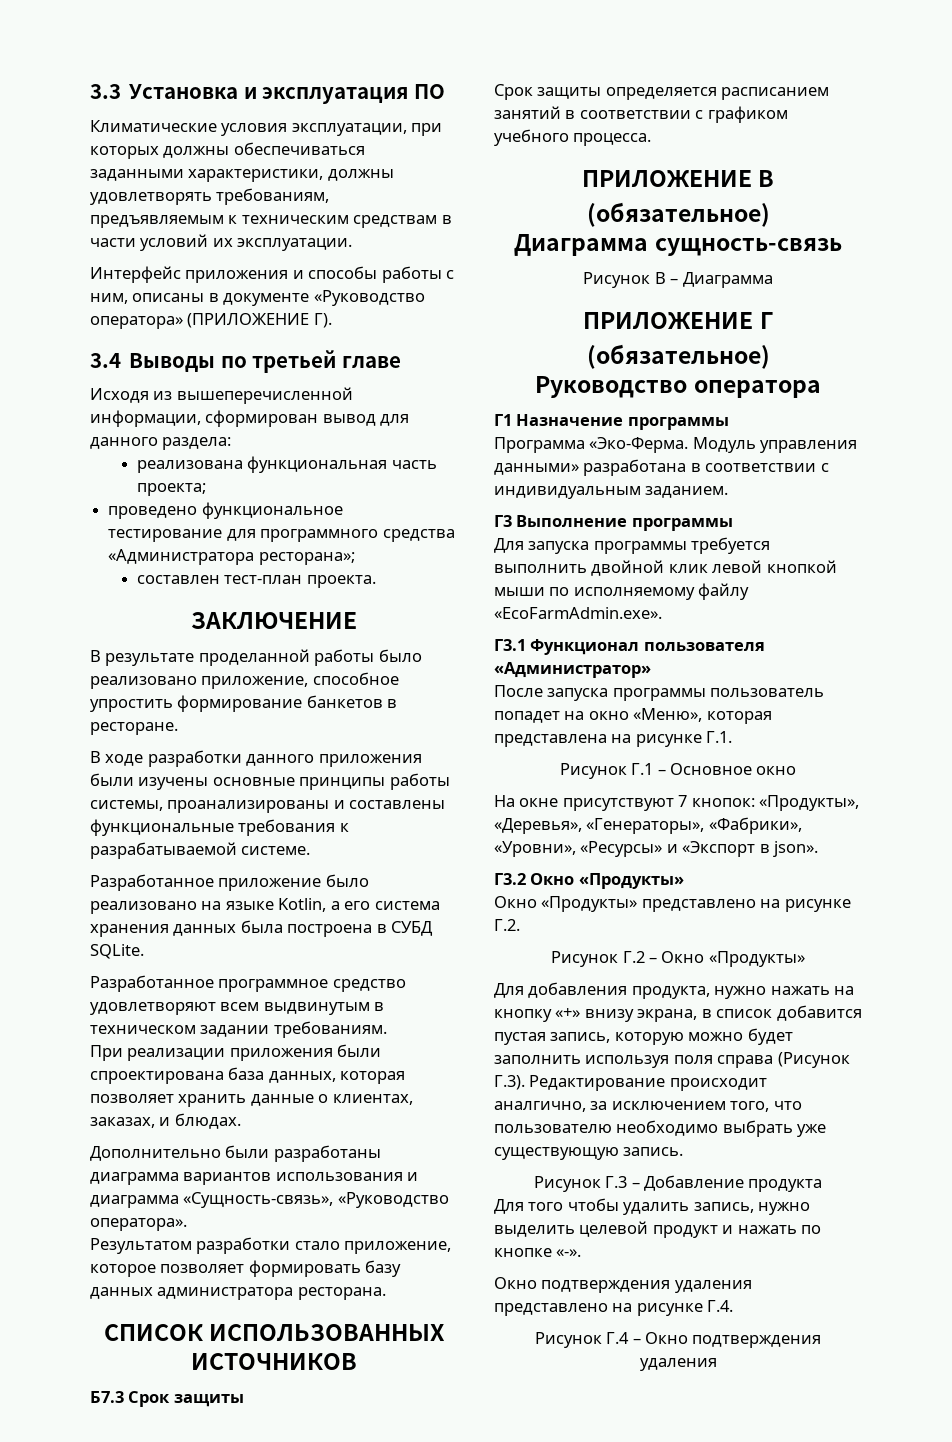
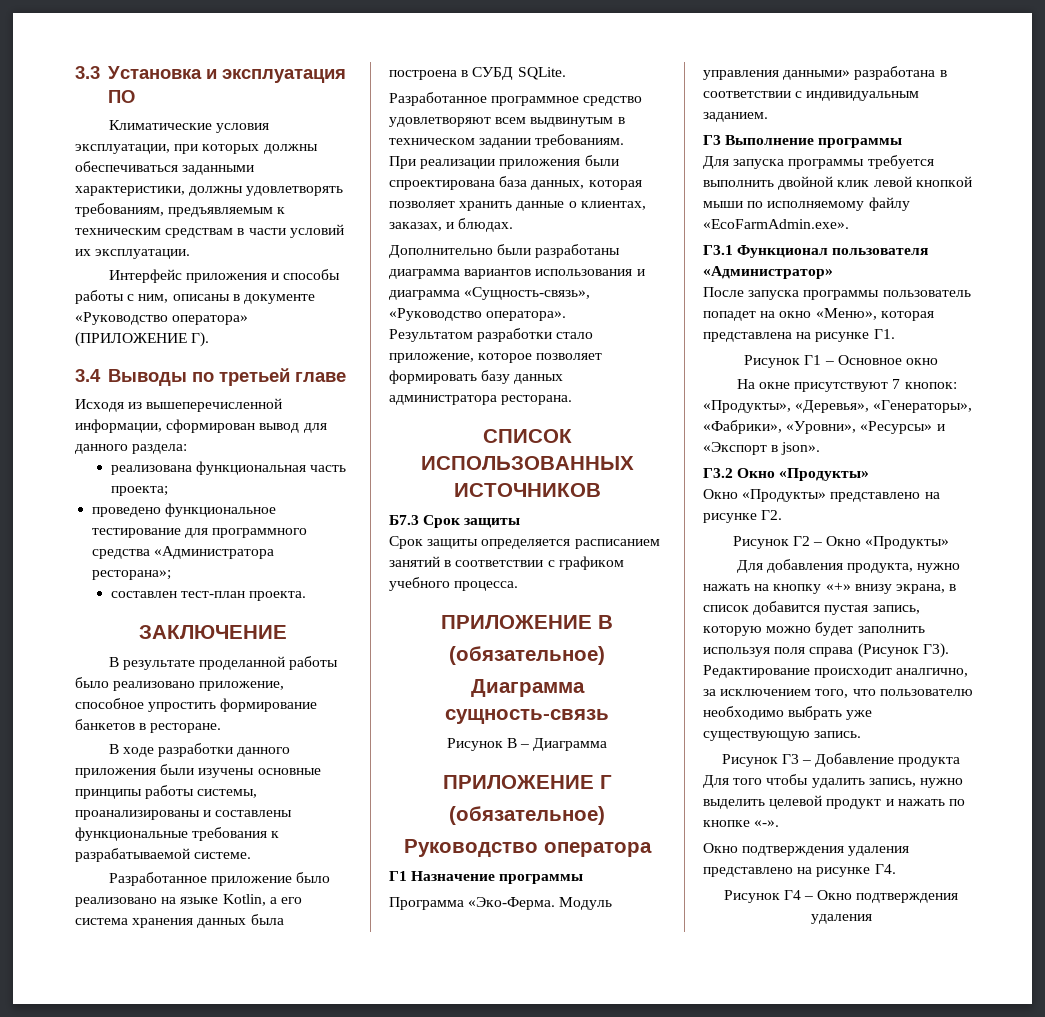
[706,731,733,743] [559,763,654,779] Г.1. // Рисунок Г.1 -> [873,329,895,339] [744,355,822,368] Г1. // Рисунок Г1
[494,919,520,931] [551,951,645,967] Г.2. // Рисунок Г.2 -> [761,510,783,520] [732,536,810,549] Г2. // Рисунок Г2
[494,1075,525,1090] Г.3). -> [922,643,949,658] Г3).
[605,1176,628,1188] Г.3 -> [781,754,799,764] Г3
[707,1300,734,1312] [534,1332,630,1348] Г.4. // Рисунок Г.4 -> [874,864,896,874] [723,890,801,903] Г4. // Рисунок Г4

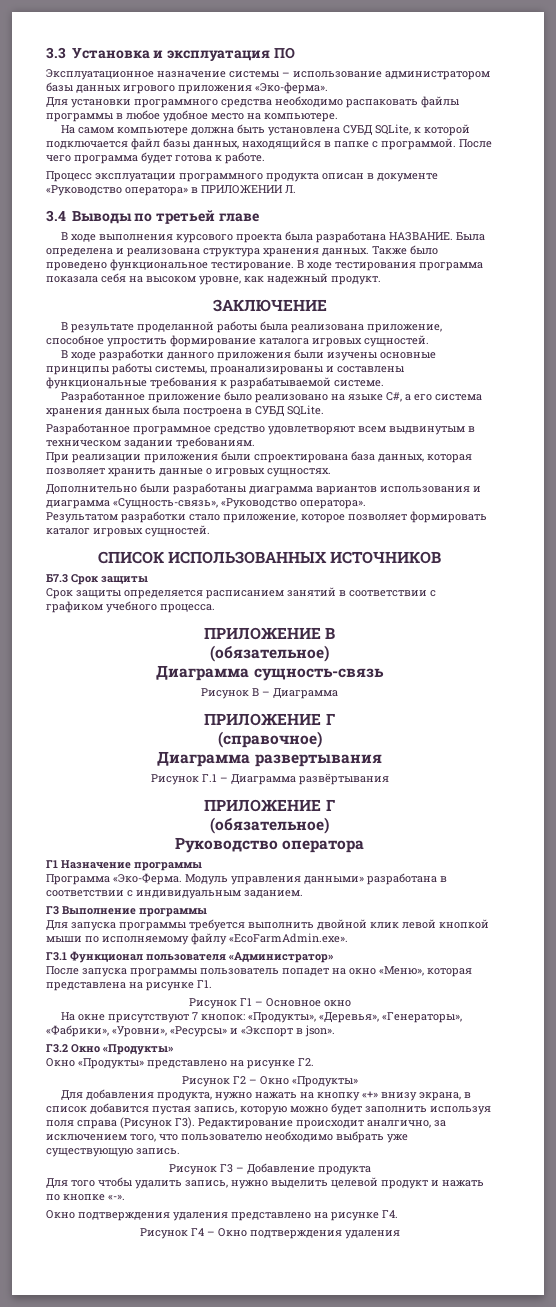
[108,120,269,133] [75,144,318,154] [75,161,255,175] [75,186,344,196] [75,203,286,217] [75,224,344,238] [75,249,191,259] [108,269,341,283] [75,290,230,304] Климатические условия эксплуатации, при которых должны обеспечиваться заданными характеристики, должны удовлетворять требованиям, предъявляемым к техническим средствам в части условий их эксплуатации. // Интерфейс приложения и способы работы с ним, описаны -> [46,69,490,80] [46,82,328,94] [46,96,459,108] [46,110,338,122] [61,124,471,136] [46,138,492,150] [46,152,265,164] [46,171,364,182] Эксплуатационное назначение системы – использование администратором базы данных игрового приложения «Эко-ферма». // Для установки программного средства необходимо распаковать файлы программы в любое удобное место на компьютере. // На самом компьютере должна быть установлена СУБД SQLite, к которой подключается файл базы данных, находящийся в папке с программой. После чего программа будет готова к работе. // Процесс эксплуатации программного продукта описан
[75,332,210,347] (ПРИЛОЖЕНИЕ Г). -> [191,185,296,194] в ПРИЛОЖЕНИИ Л.
[75,398,283,412] [75,419,327,433] [75,444,188,454] [110,461,346,475] [110,486,168,496] [92,503,277,517] [92,528,308,538] [92,546,275,559] [92,570,172,580] [110,591,306,601] Исходя из вышеперечисленной информации, сформирован вывод для данного раздела: // реализована функциональная часть проекта; // проведено функциональное тестирование для программного средства «Администратора ресторана»; // составлен тест-план проекта. -> [61,231,486,243] [46,245,438,257] [46,259,483,271] [46,273,381,285] В ходе выполнения курсового проекта была разработана НАЗВАНИЕ. Была определена и реализована структура хранения данных. Также было проведено функциональное тестирование. В ходе тестирования программа показала себя на высоком уровне, как надежный продукт.
[75,677,196,691] было реализовано -> [260,321,365,333] была реализована
[75,719,222,733] банкетов в ресторане. -> [259,335,429,347] каталога игровых сущностей.
[222,894,266,906] Kotlin, -> [386,392,403,402] C#,
[580,201,646,210] [389,218,514,232] клиентах, заказах, и блюдах. -> [215,468,331,477] игровых сущностях.
[481,370,564,384] [389,395,573,405] базу данных администратора ресторана. -> [46,525,210,537] каталог игровых сущностей.
(612, 782) none -> [217,731,322,748] [157,751,382,767] [150,774,389,785] [204,799,335,812] // (справочное) // Диаграмма развертывания // Рисунок Г.1 – Диаграмма развёртывания // ПРИЛОЖЕНИЕ Г

